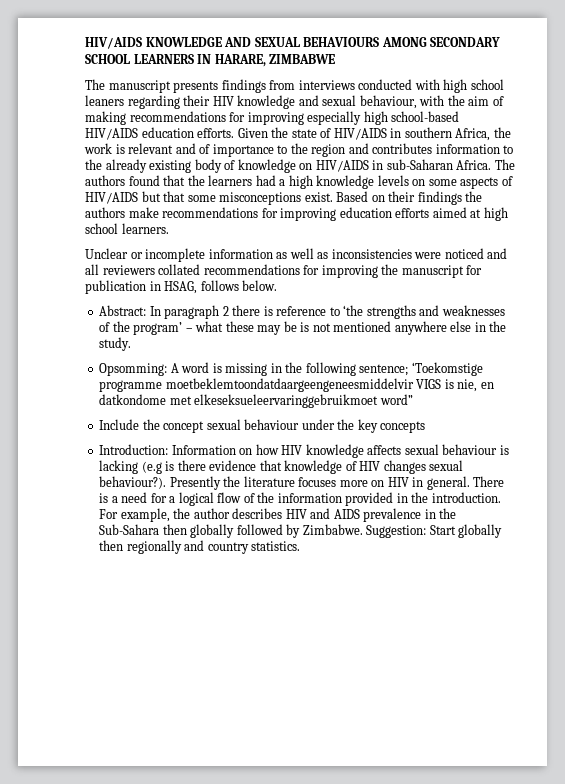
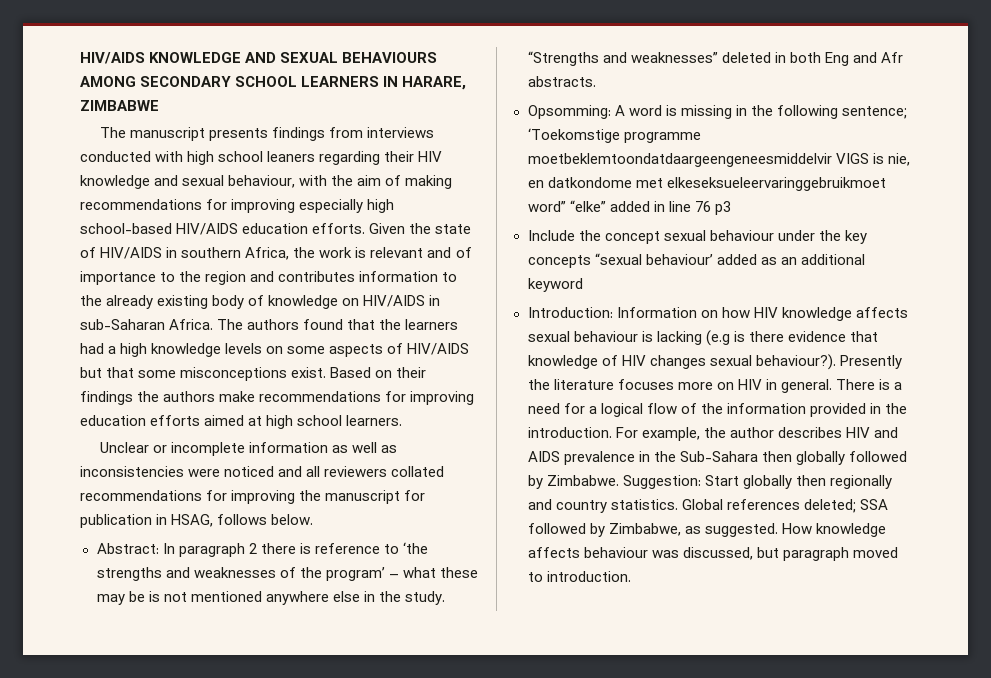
(132, 344) none -> [527,51,903,66] [527,76,596,87] “Strengths and weaknesses” deleted in both Eng and Afr abstracts.
(413, 399) none -> [569,200,731,215] “elke” added in line 76 p3
(426, 427) none -> [594,253,865,265] [527,278,583,292] “sexual behaviour’ added as an additional keyword
(301, 546) none -> [681,499,888,513] [527,523,886,537] [527,547,898,561] [527,571,631,582] Global references deleted; SSA followed by Zimbabwe, as suggested. How knowledge affects behaviour was discussed, but paragraph moved to introduction.

